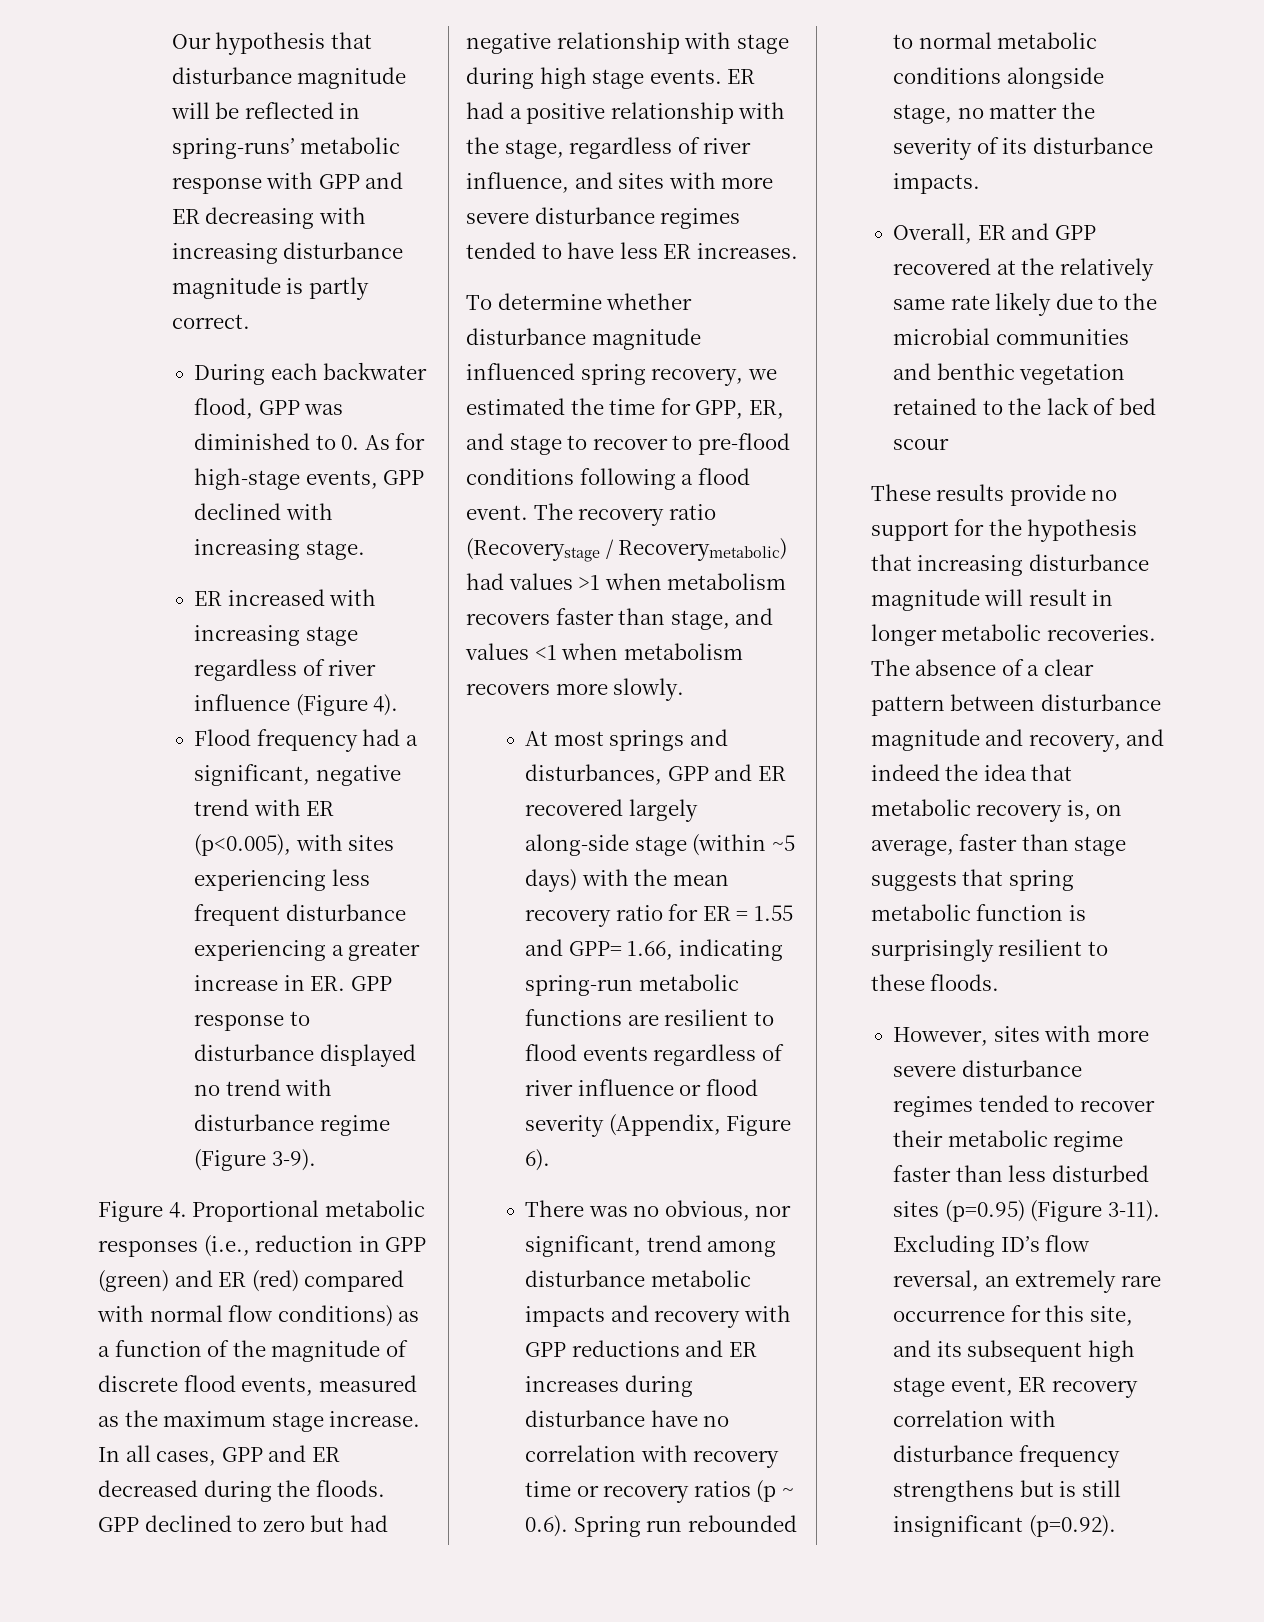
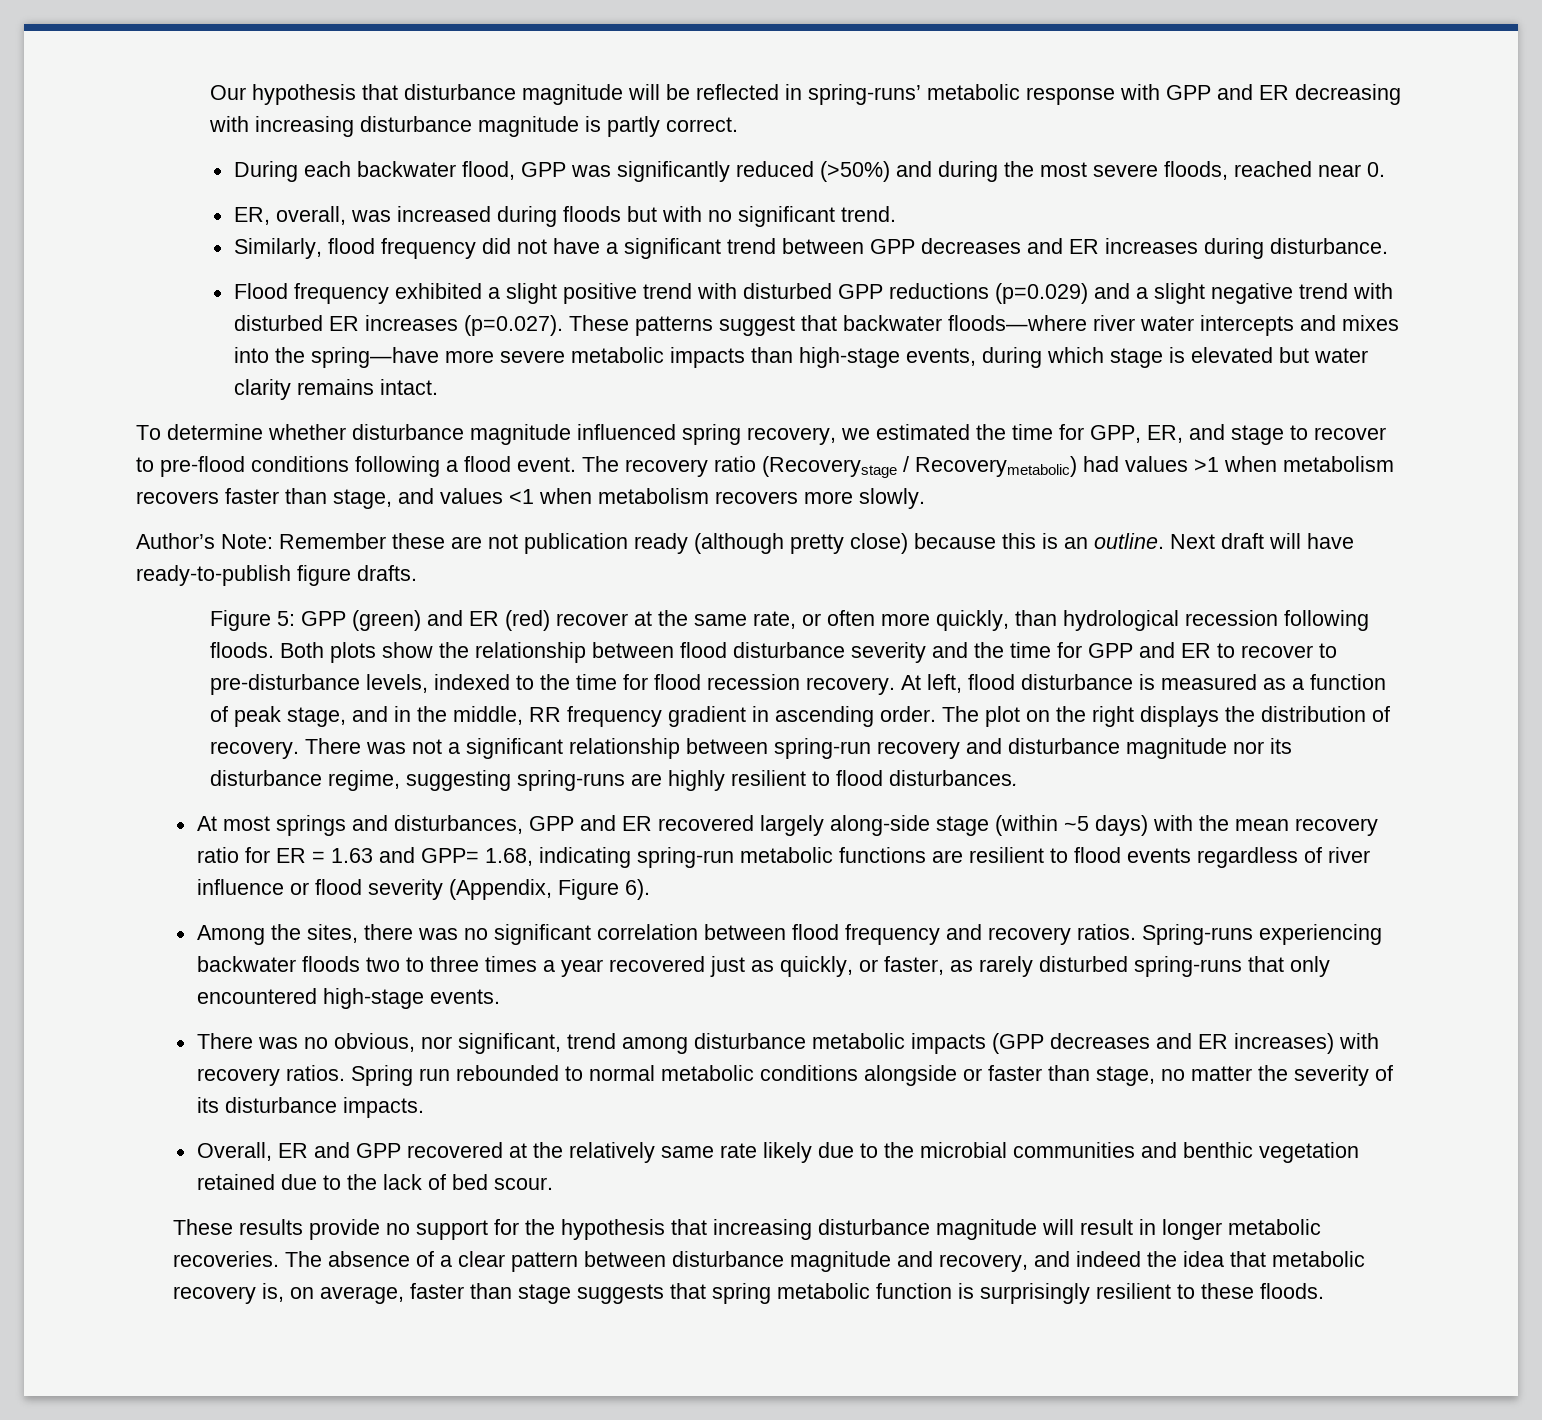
[194,433,426,450] [194,468,425,490] [194,503,333,520] [194,539,365,560] [194,589,377,606] [194,625,358,646] [194,659,377,681] [194,694,399,716] [194,729,418,752] [194,764,401,786] [194,799,335,816] [194,834,395,856] [194,869,370,891] [194,904,406,926] [194,940,421,961] [194,975,392,991] [194,1011,310,1031] [194,1044,416,1067] [194,1079,333,1096] [194,1114,390,1136] [194,1149,316,1171] [98,1200,425,1222] [98,1235,427,1257] [98,1270,405,1292] [97,1305,420,1327] [98,1340,408,1362] [98,1375,417,1396] [98,1410,421,1432] [98,1445,340,1466] [98,1480,385,1502] [98,1515,388,1532] [466,32,789,54] [466,67,756,89] [466,102,786,124] [466,137,752,159] [466,172,774,193] [466,207,741,229] [466,242,798,259] diminished to 0. As for high-stage events, GPP declined with increasing stage. // ER increased with increasing stage regardless of river influence (Figure 4). // Flood frequency had a significant, negative trend with ER (p<0.005), with sites experiencing less frequent disturbance experiencing a greater increase in ER. GPP response to disturbance displayed no trend with disturbance regime (Figure 3-9). // Figure 4. Proportional metabolic responses (i.e., reduction in GPP (green) and ER (red) compared with normal flow conditions) as a function of the magnitude of discrete flood events, measured as the maximum stage increase. In all cases, GPP and ER decreased during the floods. GPP declined to zero but had negative relationship with stage during high stage events. ER had a positive relationship with the stage, regardless of river influence, and sites with more severe disturbance regimes tended to have less ER increases. -> [616,161,1385,182] [233,206,896,227] [233,238,1388,259] [233,283,1393,304] [233,315,1399,336] [233,347,1368,368] [233,379,438,400] significantly reduced (>50%) and during the most severe floods, reached near 0. // ER, overall, was increased during floods but with no significant trend. // Similarly, flood frequency did not have a significant trend between GPP decreases and ER increases during disturbance. // Flood frequency exhibited a slight positive trend with disturbed GPP reductions (p=0.029) and a slight negative trend with disturbed ER increases (p=0.027). These patterns suggest that backwater floods—where river water intercepts and mixes into the spring—have more severe metabolic impacts than high-stage events, during which stage is elevated but water clarity remains intact.
(685, 689) none -> [136,533,1354,554] [136,565,417,586] [209,610,1369,631] [209,642,1337,663] [209,674,1386,695] [209,706,1390,727] [209,738,1292,759] [209,770,1018,791] // Author’s Note: Remember these are not publication ready (although pretty close) because this is an outline. Next draft will have ready-to-publish figure drafts. // Figure 5: GPP (green) and ER (red) recover at the same rate, or often more quickly, than hydrological recession following floods. Both plots show the relationship between flood disturbance severity and the time for GPP and ER to recover to pre-disturbance levels, indexed to the time for flood recession recovery. At left, flood disturbance is measured as a function of peak stage, and in the middle, RR frequency gradient in ascending order. The plot on the right displays the distribution of recovery. There was not a significant relationship between spring-run recovery and disturbance magnitude nor its disturbance regime, suggesting spring-runs are highly resilient to flood disturbances.
[754,905,794,921] 1.55 -> [330,848,373,863] 1.63
[627,941,674,960] 1.66, -> [484,848,533,866] 1.68,
(551, 1160) none -> [196,924,1382,945] [196,956,1330,977] [196,988,500,1009] // Among the sites, there was no significant correlation between flood frequency and recovery ratios. Spring-runs experiencing backwater floods two to three times a year recovered just as quickly, or faster, as rarely disturbed spring-runs that only encountered high-stage events.
[610,1305,791,1328] [525,1340,757,1357] [525,1375,693,1397] [525,1410,730,1427] [525,1445,780,1468] [525,1480,795,1503] [525,1515,569,1537] and recovery with GPP reductions and ER increases during disturbance have no correlation with recovery time or recovery ratios (p ~ 0.6). -> [991,1033,1379,1054] [196,1065,345,1086] (GPP decreases and ER increases) with recovery ratios.
(1104, 78) none -> [962,1065,1090,1081] or faster than
(978, 406) none -> [280,1174,317,1190] due
[893,438,950,450] scour -> [493,1177,553,1190] scour.
[893,1025,1149,1046] [893,1060,1082,1077] [893,1095,1155,1117] [893,1130,1124,1152] [893,1165,1149,1182] [893,1200,1160,1222] [893,1235,1091,1257] [893,1270,1161,1293] [893,1305,1133,1326] [893,1340,1135,1362] [893,1377,1138,1398] [893,1410,1056,1427] [893,1445,1120,1468] [893,1480,1121,1502] [893,1515,1116,1537] // However, sites with more severe disturbance regimes tended to recover their metabolic regime faster than less disturbed sites (p=0.95) (Figure 3-11). Excluding ID’s flow reversal, an extremely rare occurrence for this site, and its subsequent high stage event, ER recovery correlation with disturbance frequency strengthens but is still insignificant (p=0.92). -> (1324, 1291) none

